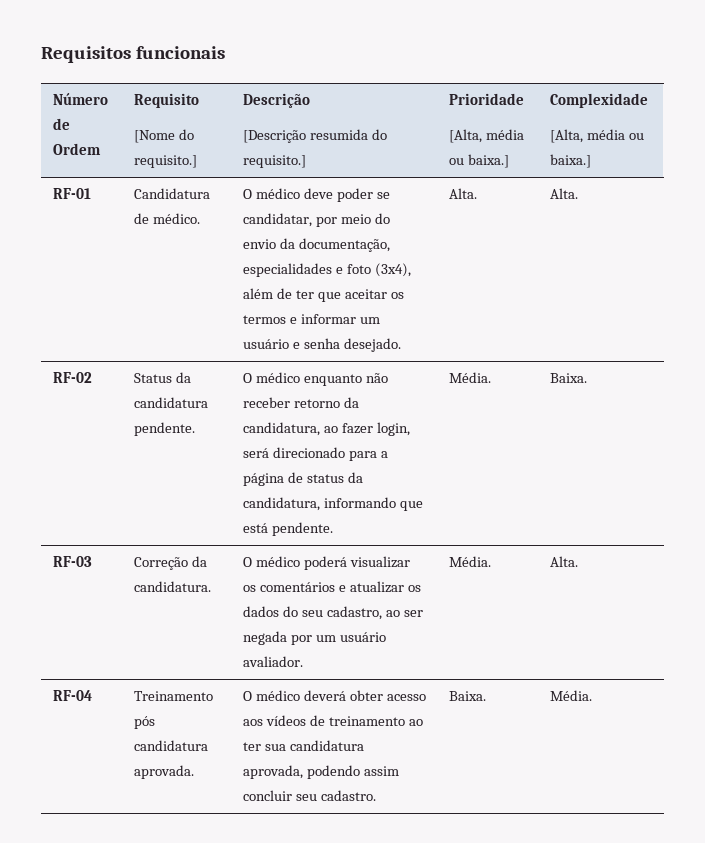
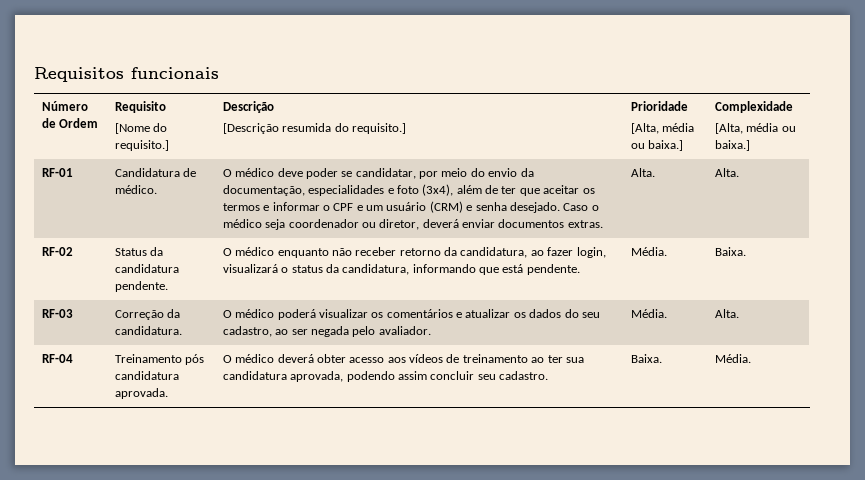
[359,317,380,324] [242,339,289,349] um usuário -> [322,201,463,213] o CPF e um usuário (CRM)
(401, 345) none -> [563,203,599,211] [222,219,603,230] Caso o médico seja coordenador ou diretor, deverá enviar documentos extras.
[242,447,388,461] [242,472,303,486] será direcionado para a página de -> [222,264,289,273] visualizará o
[290,632,386,645] por um usuário -> [352,326,376,337] pelo

